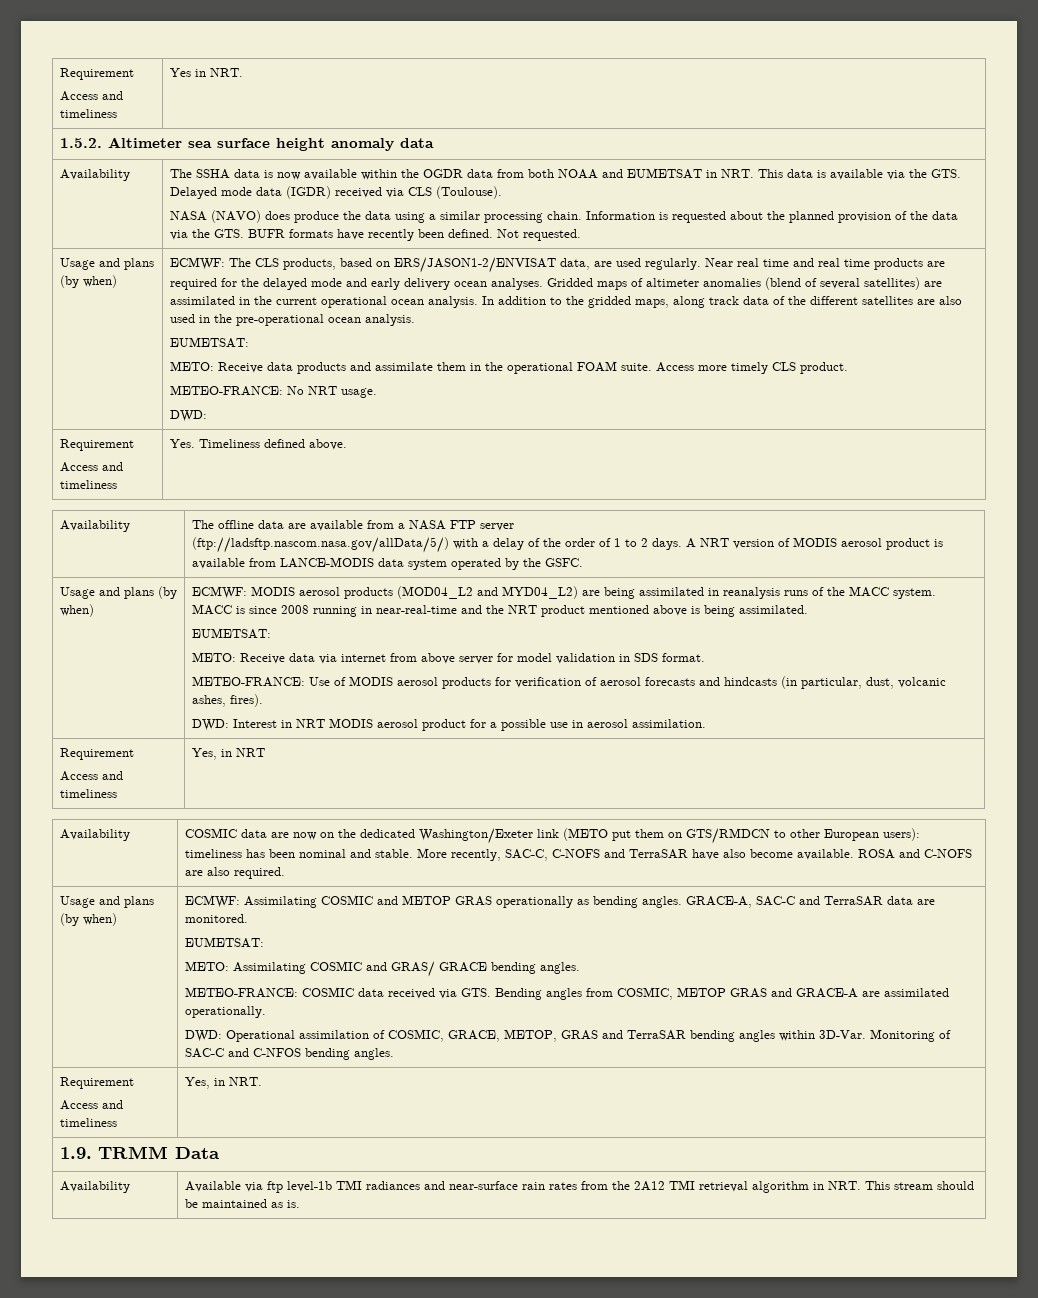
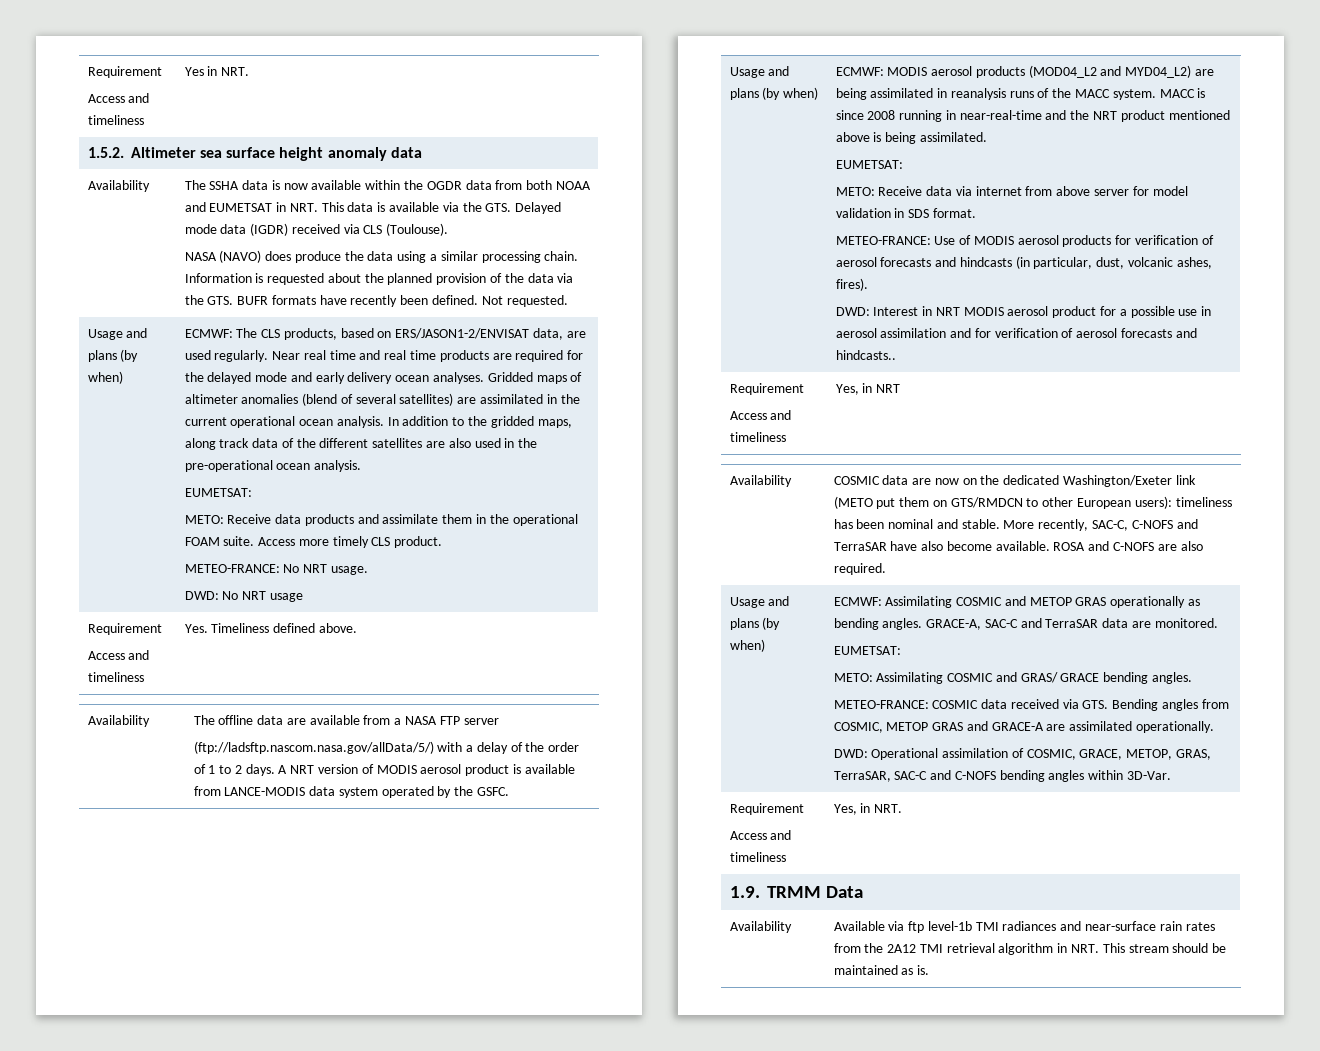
(207, 416) none -> [222,591,303,602] No NRT usage
[631,719,706,728] assimilation. -> [880,328,1197,338] [835,350,896,360] assimilation and for verification of aerosol forecasts and hindcasts..
[560,1030,686,1040] GRAS and TerraSAR -> [1175,749,1211,760] [833,770,996,782] GRAS, TerraSAR, SAC-C and C-NOFS
[869,1029,951,1042] [184,1048,394,1060] Monitoring of SAC-C and C-NFOS bending angles. -> (1171, 775) none

